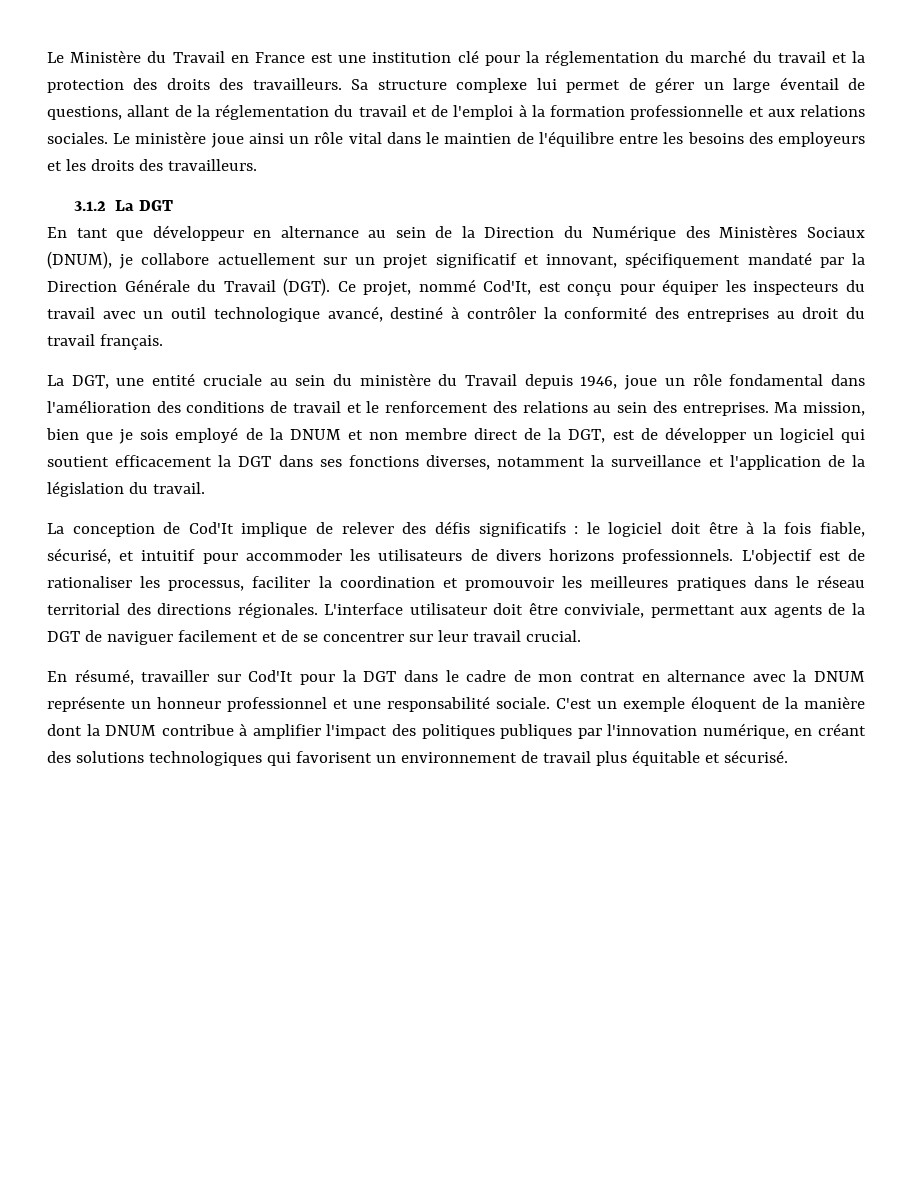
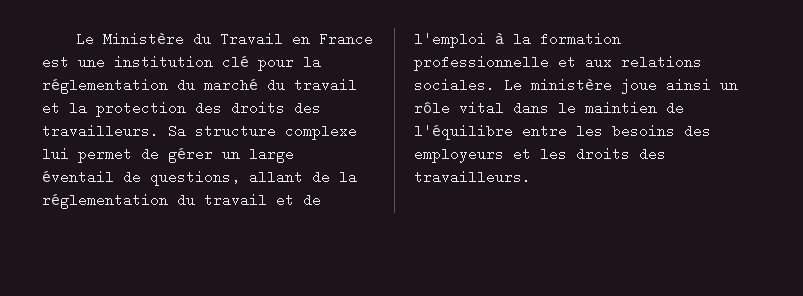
[73,200,173,211] [47,225,865,241] [47,251,866,269] [47,278,865,296] [47,306,866,322] [47,334,163,350] [47,373,866,390] [47,400,866,416] [46,427,866,444] [47,455,865,470] [47,481,205,497] [47,521,865,537] [47,548,866,565] [47,575,866,591] [47,602,866,618] [47,630,581,645] [47,669,865,685] [47,696,865,712] [47,723,866,739] [47,750,788,766] // 3.1.2 La DGT // En tant que développeur en alternance au sein de la Direction du Numérique des Ministères Sociaux (DNUM), je collabore actuellement sur un projet significatif et innovant, spécifiquement mandaté par la Direction Générale du Travail (DGT). Ce projet, nommé Cod'It, est conçu pour équiper les inspecteurs du travail avec un outil technologique avancé, destiné à contrôler la conformité des entreprises au droit du travail français. // La DGT, une entité cruciale au sein du ministère du Travail depuis 1946, joue un rôle fondamental dans l'amélioration des conditions de travail et le renforcement des relations au sein des entreprises. Ma mission, bien que je sois employé de la DNUM et non membre direct de la DGT, est de développer un logiciel qui soutient efficacement la DGT dans ses fonctions diverses, notamment la surveillance et l'application de la législation du travail. // La conception de Cod'It implique de relever des défis significatifs : le logiciel doit être à la fois fiable, sécurisé, et intuitif pour accommoder les utilisateurs de divers horizons professionnels. L'objectif est de rationaliser les processus, faciliter la coordination et promouvoir les meilleures pratiques dans le réseau territorial des directions régionales. L'interface utilisateur doit être conviviale, permettant aux agents de la DGT de naviguer facilement et de se concentrer sur leur travail crucial. // En résumé, travailler sur Cod'It pour la DGT dans le cadre de mon contrat en alternance avec la DNUM représente un honneur professionnel et une responsabilité sociale. C'est un exemple éloquent de la manière dont la DNUM contribue à amplifier l'impact des politiques publiques par l'innovation numérique, en créant des solutions technologiques qui favorisent un environnement de travail plus équitable et sécurisé. -> (531, 177) none

